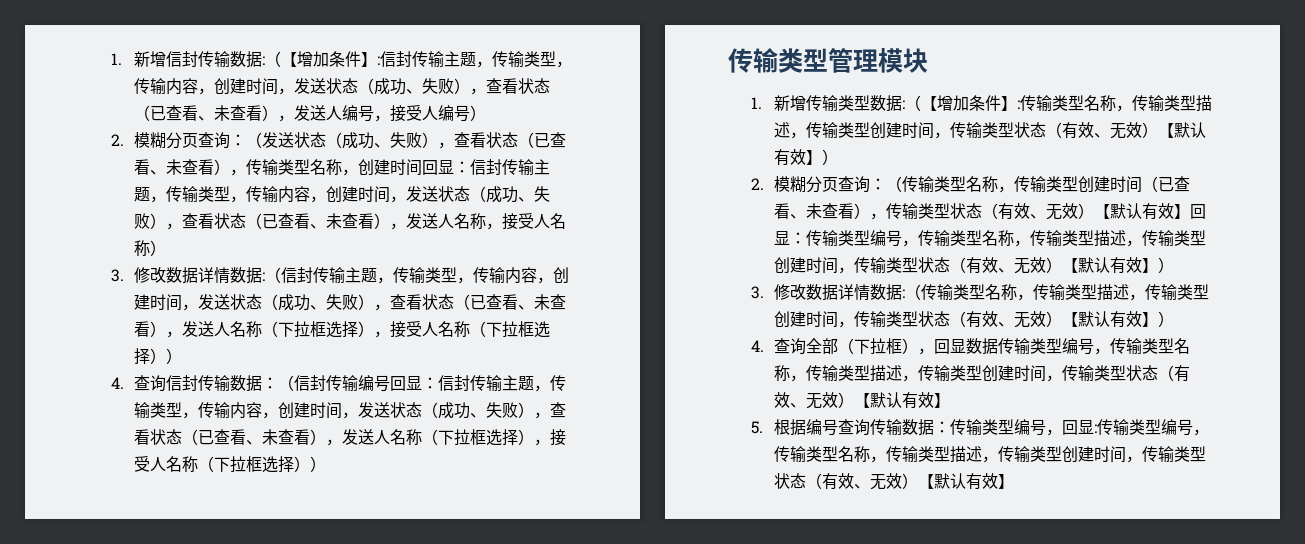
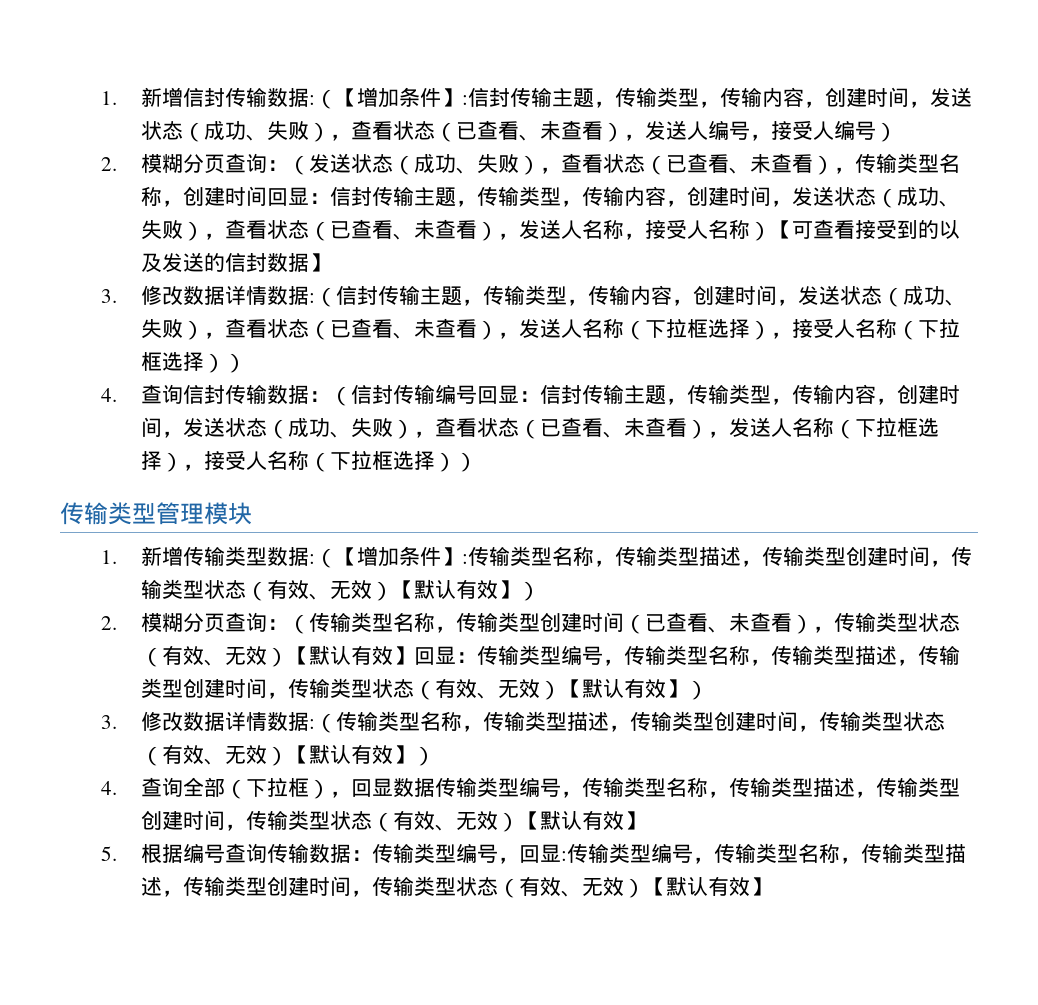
(166, 248) none -> [771,219,961,239] [141,252,331,272] 【可查看接受到的以及发送的信封数据】

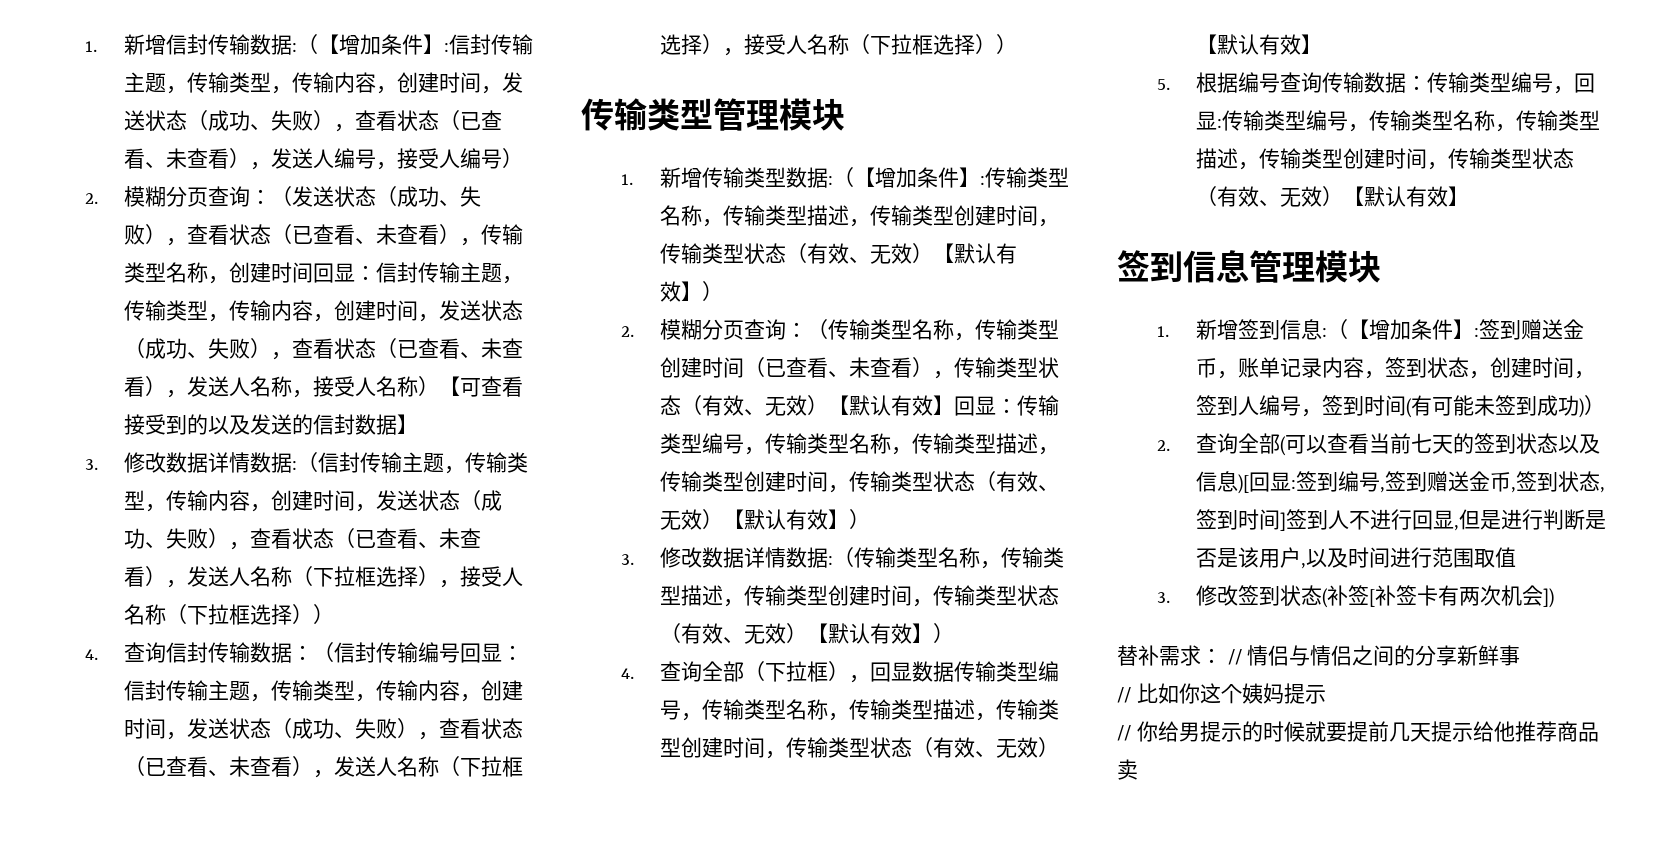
(772, 886) none -> [1117,250,1381,283] [1156,319,1585,340] [1196,357,1596,379] [1196,395,1606,418] [1156,433,1601,456] [1196,471,1606,494] [1196,509,1607,531] [1196,547,1517,569] [1156,585,1555,608] [1117,645,1521,666] [1117,683,1326,704] [1117,721,1599,742] [1117,759,1138,780] // 签到信息管理模块 // 1.新增签到信息:（【增加条件】:签到赠送金币，账单记录内容，签到状态，创建时间，签到人编号，签到时间(有可能未签到成功)） // 2.查询全部(可以查看当前七天的签到状态以及信息)[回显:签到编号,签到赠送金币,签到状态,签到时间]签到人不进行回显,但是进行判断是否是该用户,以及时间进行范围取值 // 3.修改签到状态(补签[补签卡有两次机会]) // 替补需求： // 情侣与情侣之间的分享新鲜事 // // 比如你这个姨妈提示 // // 你给男提示的时候就要提前几天提示给他推荐商品卖

